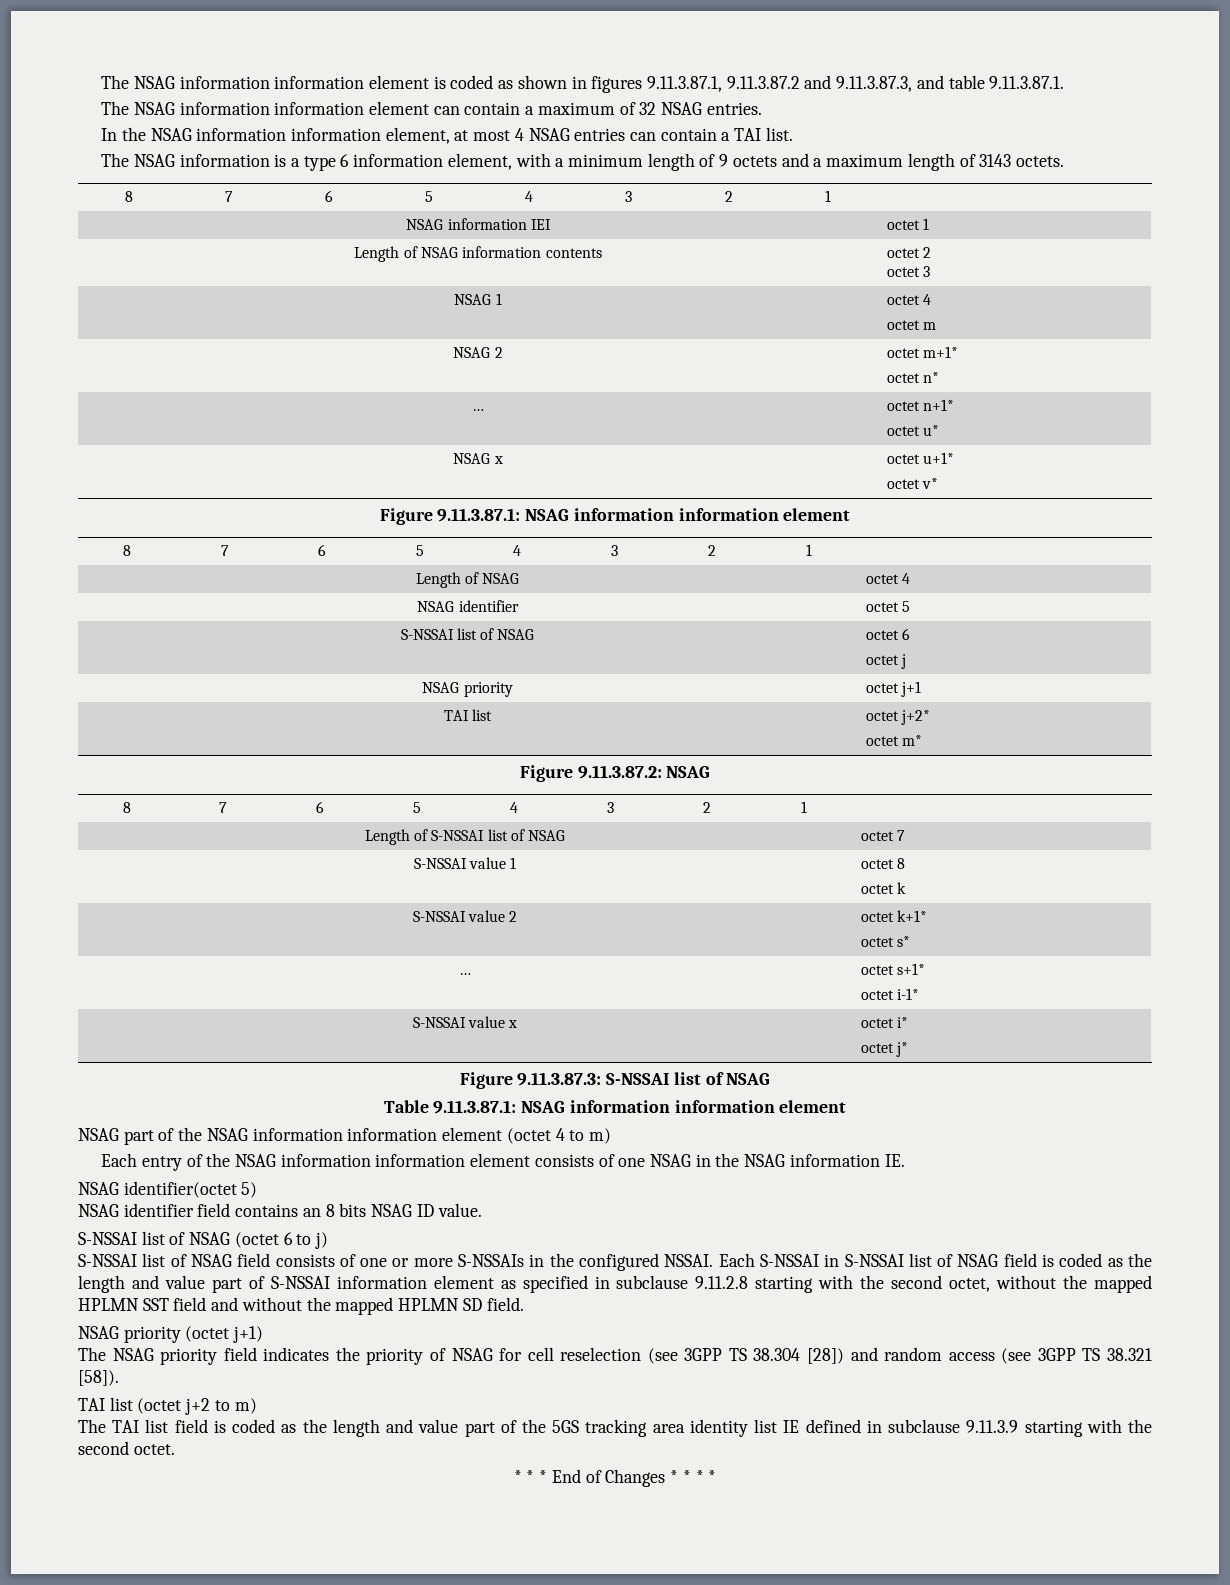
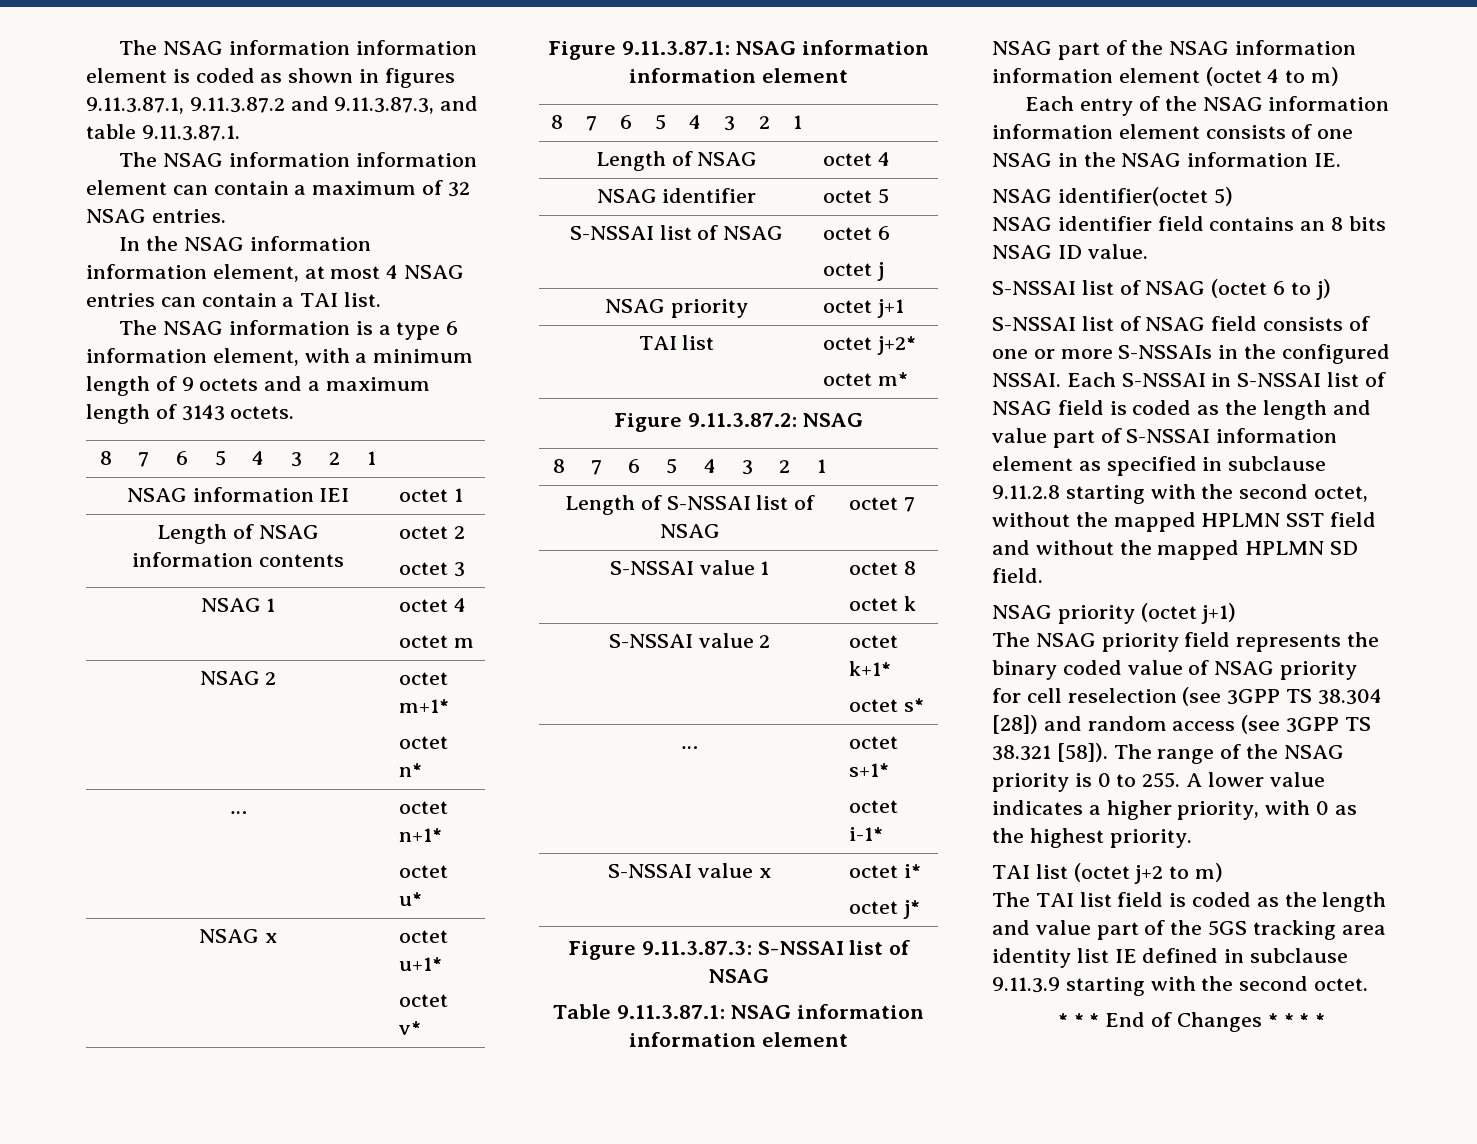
[263,1347,493,1365] indicates the priority of NSAG -> [1236,632,1380,652] [992,660,1358,680] represents the binary coded value of NSAG priority
(119, 1378) none -> [1113,744,1344,764] [992,772,1325,792] [992,800,1357,820] [992,828,1192,848] The range of the NSAG priority is 0 to 255. A lower value indicates a higher priority, with 0 as the highest priority.

